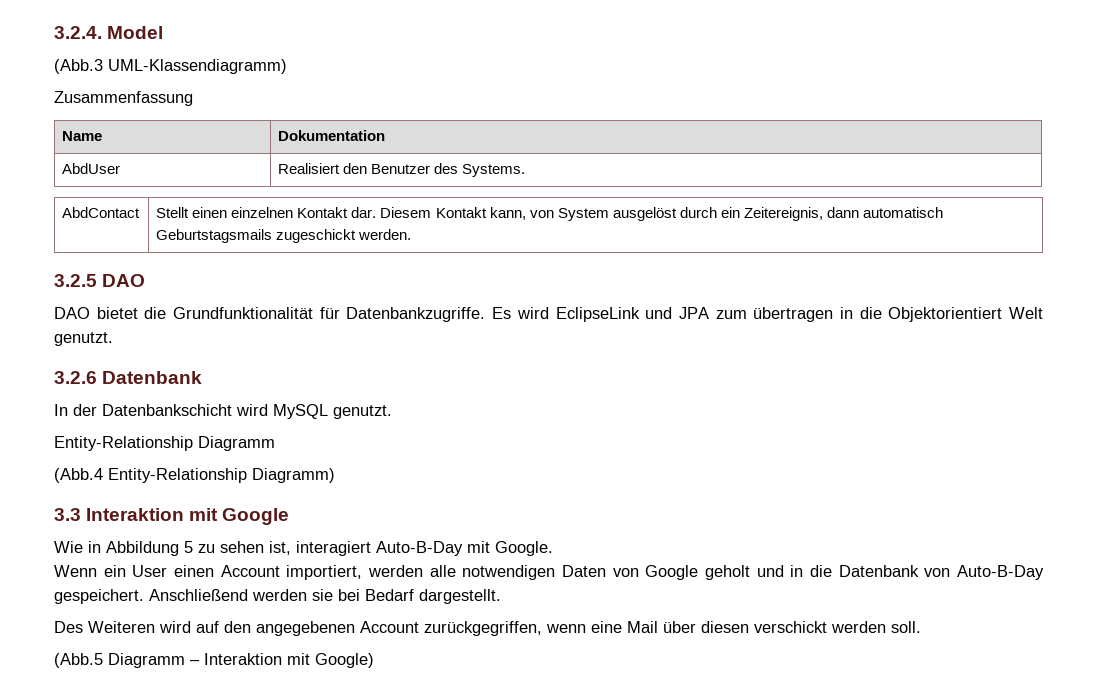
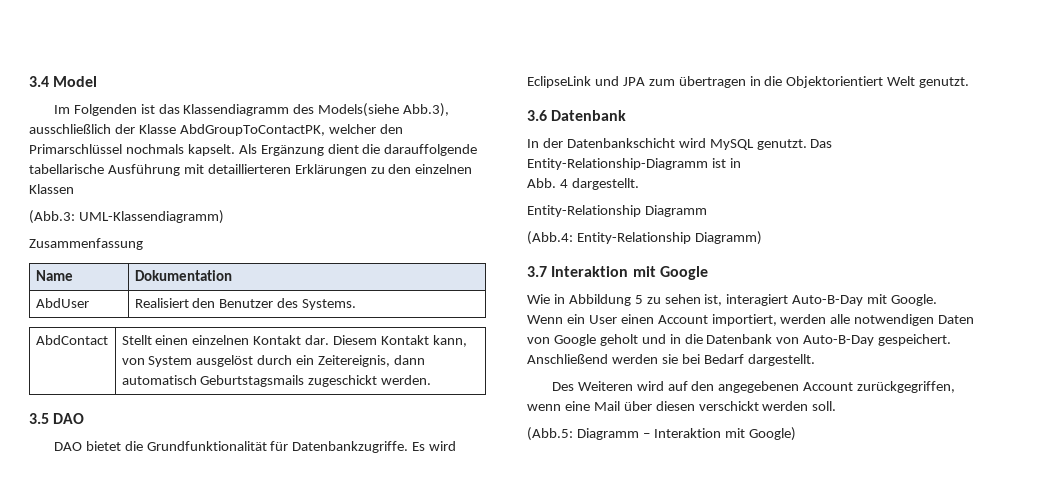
[54,26,102,39] 3.2.4. -> [29,76,49,87] 3.4
[54,59,103,74] (Abb.3 -> [53,103,450,117] [29,124,403,136] [29,144,478,156] [29,164,473,176] [29,184,74,194] [29,210,75,224] Im Folgenden ist das Klassendiagramm des Models(siehe Abb.3), ausschließlich der Klasse AbdGroupToContactPK, welcher den Primarschlüssel nochmals kapselt. Als Ergänzung dient die darauffolgende tabellarische Ausführung mit detaillierteren Erklärungen zu den einzelnen Klassen // (Abb.3:
[54,274,97,287] 3.2.5 -> [29,413,49,424] 3.5
[54,371,97,384] 3.2.6 -> [527,110,547,121] 3.6
(392, 412) none -> [810,139,833,148] [527,158,741,170] [527,178,639,190] Das Entity-Relationship-Diagramm ist in // Abb. 4 dargestellt.
[54,468,103,483] (Abb.4 -> [527,231,573,245] (Abb.4:
[54,508,81,521] 3.3 -> [527,266,547,277] 3.7
[54,653,103,668] (Abb.5 -> [527,427,573,441] (Abb.5:

